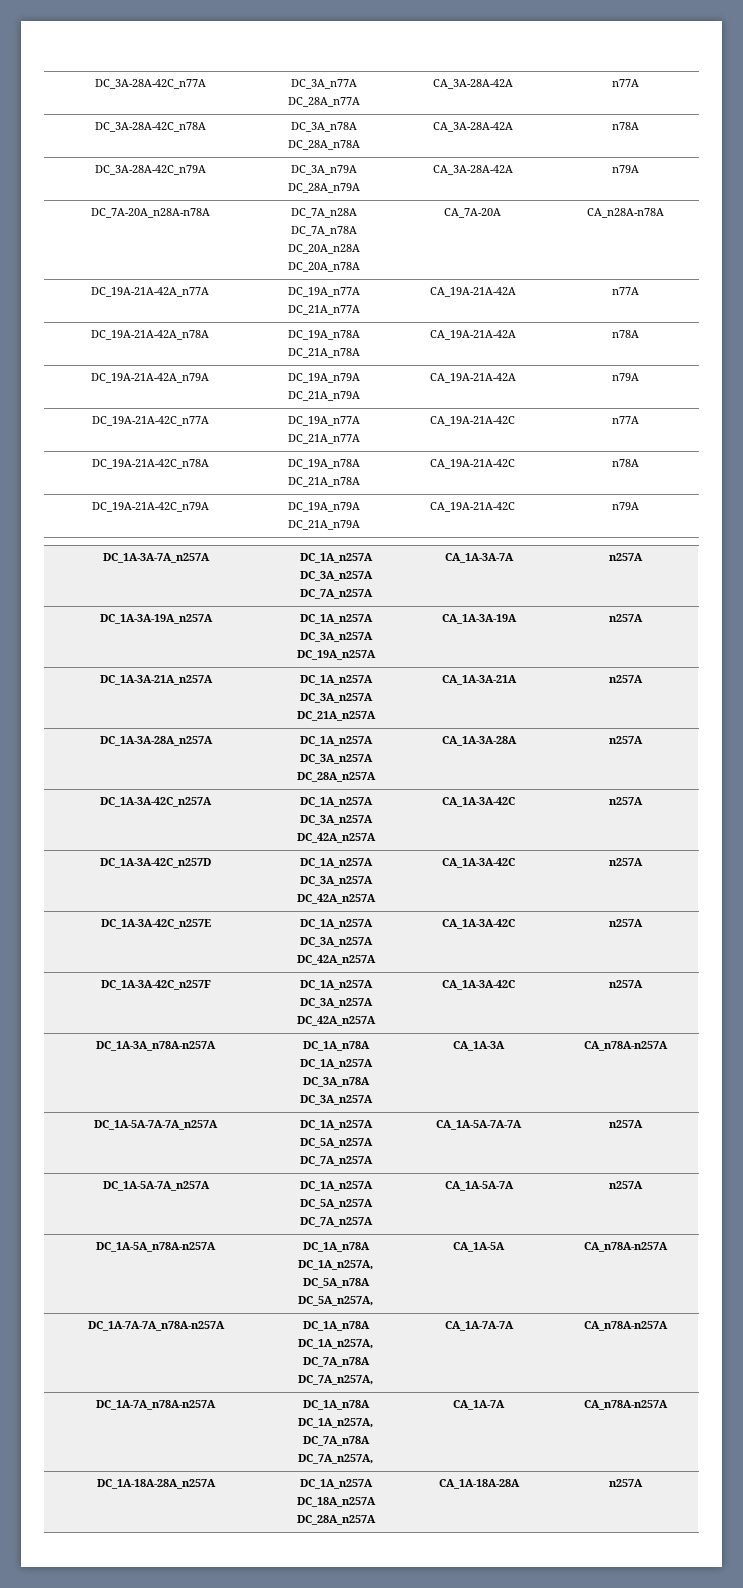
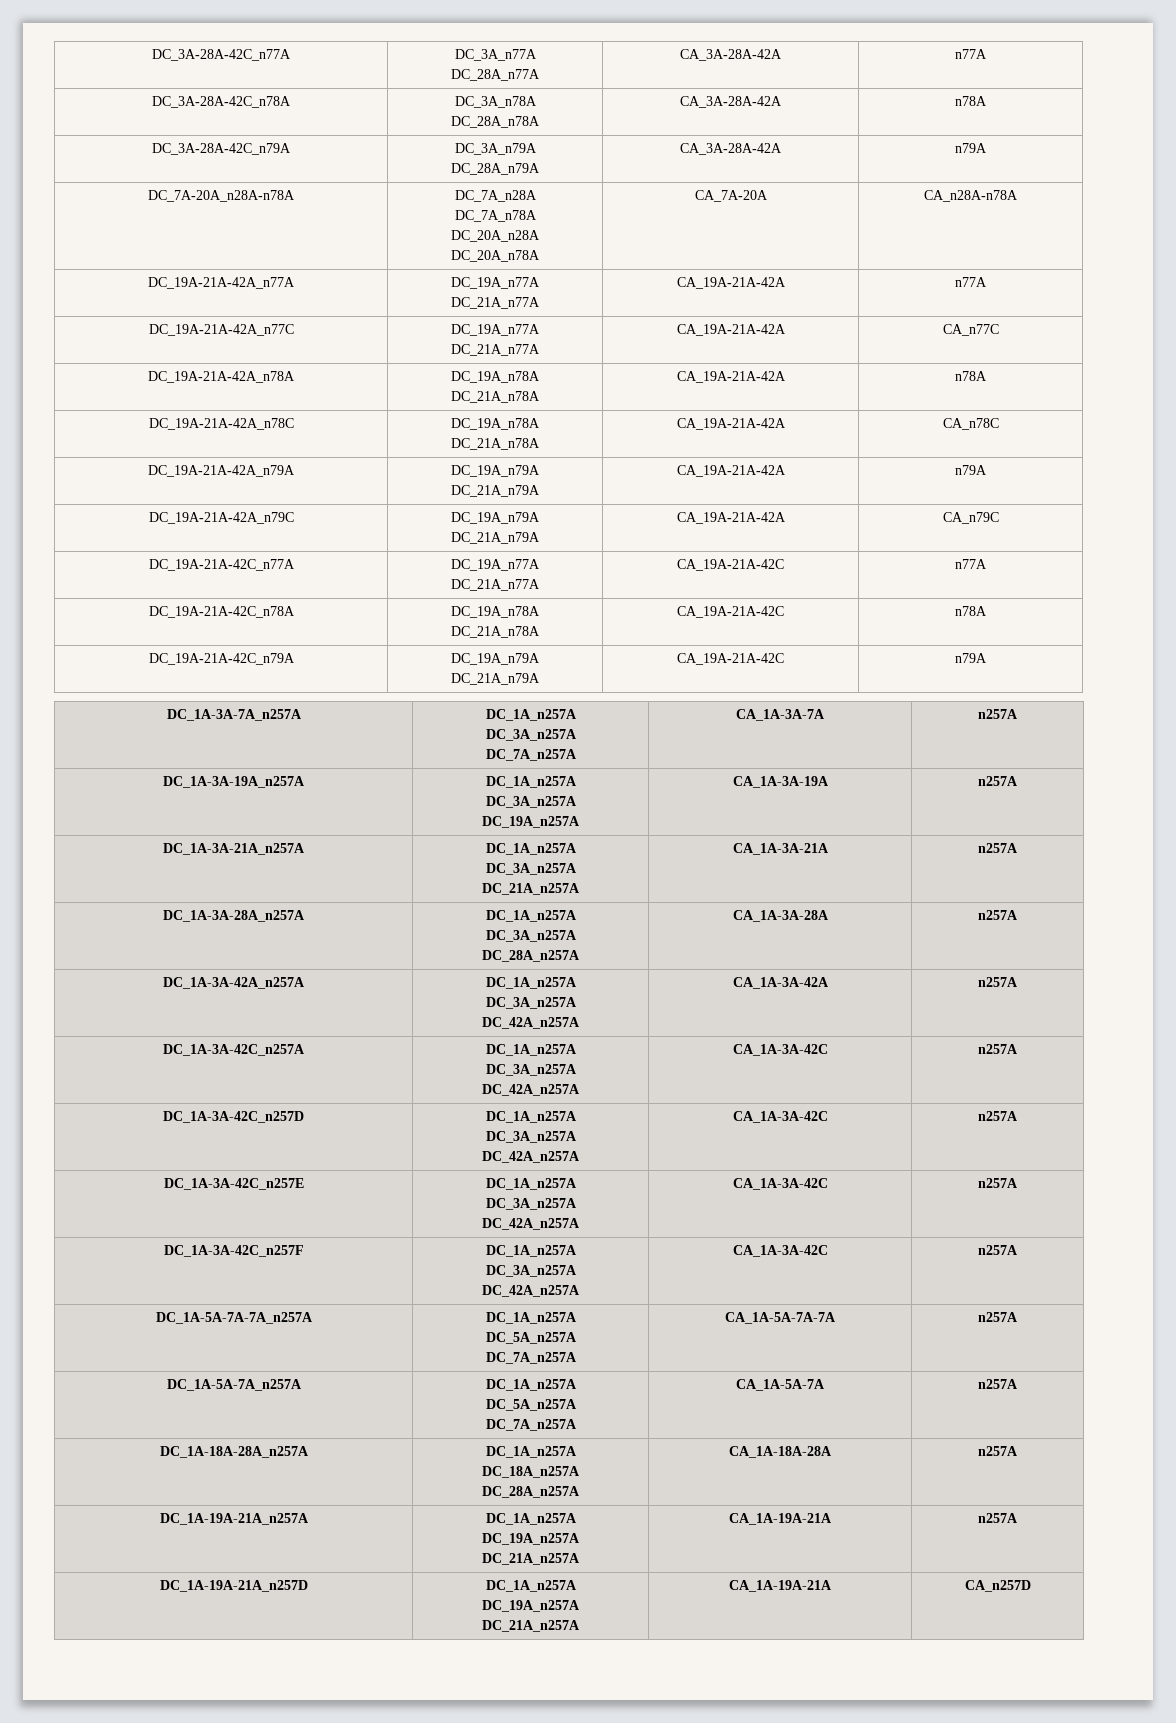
(639, 291) none -> [148,324,294,336] [451,324,540,336] [451,344,540,356] [676,324,786,336] [942,324,999,336] // DC_19A-21A-42A_n77C | DC_19A_n77A // DC_21A_n77A | CA_19A-21A-42A | CA_n77C
(639, 334) none -> [148,418,294,430] [451,418,540,430] [451,438,540,450] [676,418,786,430] [942,418,999,430] // DC_19A-21A-42A_n78C | DC_19A_n78A // DC_21A_n78A | CA_19A-21A-42A | CA_n78C
(639, 377) none -> [148,512,294,524] [451,512,540,524] [451,532,540,544] [676,512,786,524] [942,512,999,524] // DC_19A-21A-42A_n79C | DC_19A_n79A // DC_21A_n79A | CA_19A-21A-42A | CA_n79C
(643, 740) none -> [163,977,305,989] [485,977,577,989] [485,997,577,1009] [482,1017,580,1029] [732,977,829,989] [978,977,1018,987] // DC_1A-3A-42A_n257A | DC_1A_n257A // DC_3A_n257A // DC_42A_n257A | CA_1A-3A-42A | n257A
[96,1041,216,1051] [302,1041,370,1051] [299,1059,373,1069] [302,1077,370,1087] [299,1095,373,1105] [453,1041,505,1051] [584,1041,668,1051] // DC_1A-3A_n78A-n257A | DC_1A_n78A // DC_1A_n257A // DC_3A_n78A // DC_3A_n257A | CA_1A-3A | CA_n78A-n257A -> (1018, 1250) none
[96,1242,216,1252] [302,1242,370,1252] [298,1260,373,1270] [302,1278,370,1288] [298,1296,373,1306] [453,1242,505,1252] [584,1242,668,1252] [87,1321,225,1331] [302,1321,370,1331] [298,1339,373,1349] [302,1357,370,1367] [298,1375,373,1385] [444,1321,514,1331] [584,1321,668,1331] [96,1400,216,1410] [302,1400,370,1410] [298,1418,373,1428] [302,1436,370,1446] [298,1454,373,1464] [453,1400,505,1410] [584,1400,668,1410] // DC_1A-5A_n78A-n257A | DC_1A_n78A // DC_1A_n257A, // DC_5A_n78A // DC_5A_n257A, | CA_1A-5A | CA_n78A-n257A // DC_1A-7A-7A_n78A-n257A | DC_1A_n78A // DC_1A_n257A, // DC_7A_n78A // DC_7A_n257A, | CA_1A-7A-7A | CA_n78A-n257A // DC_1A-7A_n78A-n257A | DC_1A_n78A // DC_1A_n257A, // DC_7A_n78A // DC_7A_n257A, | CA_1A-7A | CA_n78A-n257A -> (1018, 1384) none
(643, 1483) none -> [159,1513,309,1525] [485,1513,577,1525] [482,1533,580,1545] [482,1553,580,1565] [729,1513,832,1525] [978,1513,1018,1523] [159,1580,308,1592] [485,1580,577,1592] [482,1600,580,1612] [482,1620,580,1632] [729,1580,832,1592] [964,1580,1031,1592] // DC_1A-19A-21A_n257A | DC_1A_n257A // DC_19A_n257A // DC_21A_n257A | CA_1A-19A-21A | n257A // DC_1A-19A-21A_n257D | DC_1A_n257A // DC_19A_n257A // DC_21A_n257A | CA_1A-19A-21A | CA_n257D

